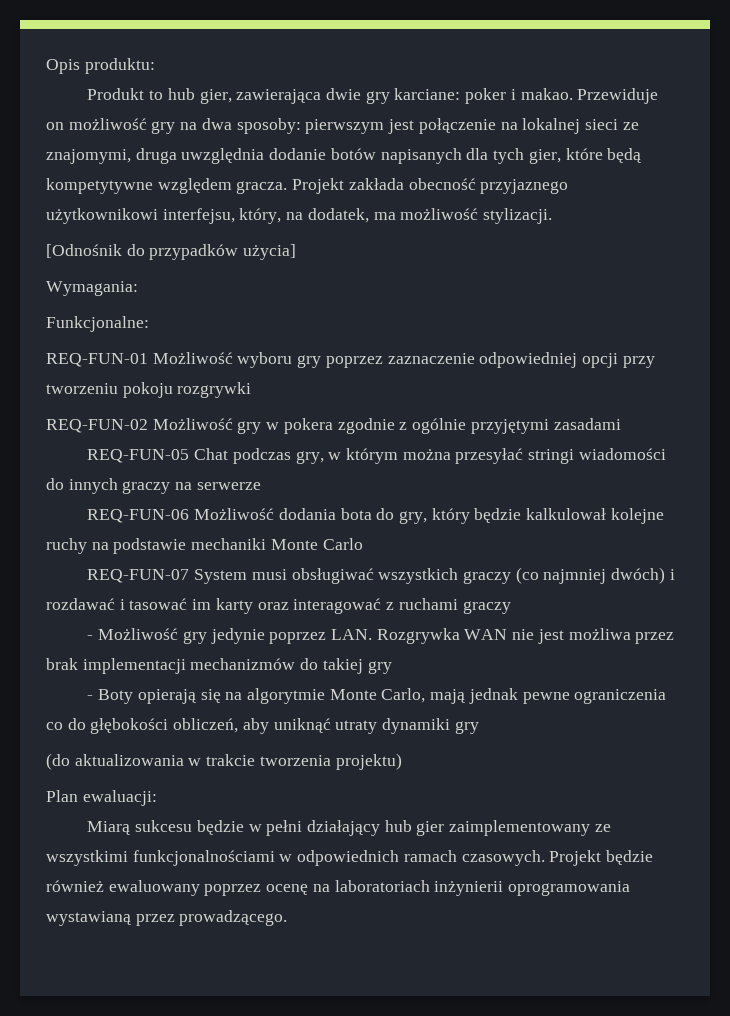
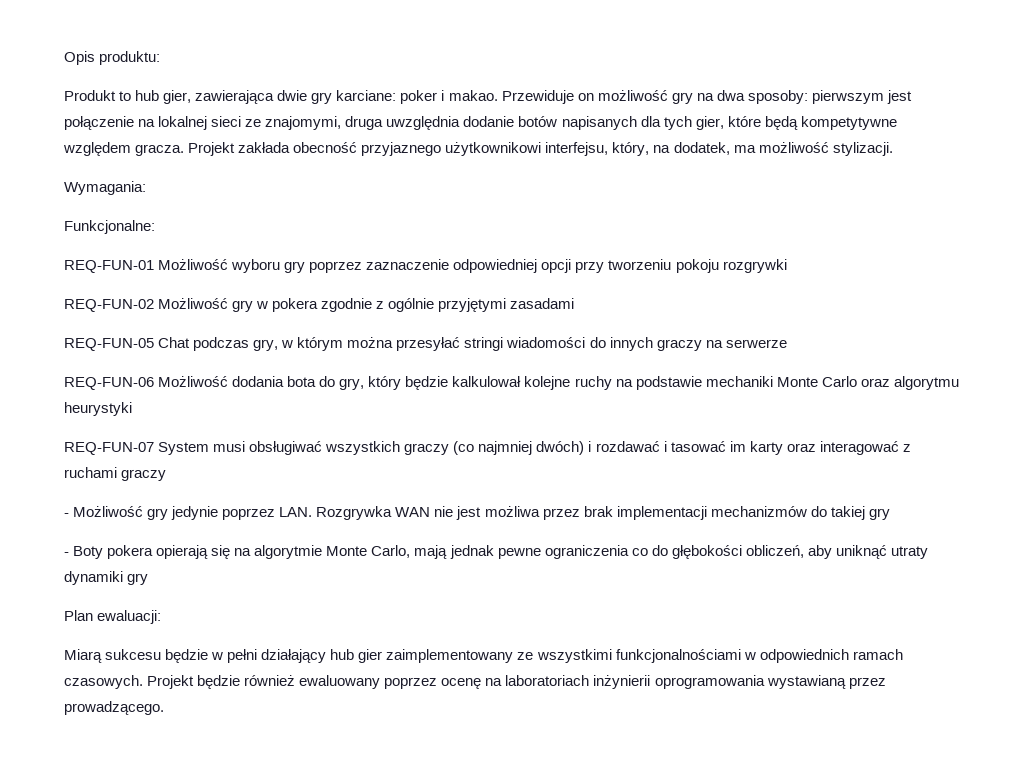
[46,244,297,260] // [Odnośnik do przypadków użycia] -> (893, 149) none
(363, 544) none -> [860,376,959,390] [64,402,132,416] oraz algorytmu heurystyki
(134, 696) none -> [107,545,154,559] pokera
[46,753,402,770] // (do aktualizowania w trakcie tworzenia projektu) -> (149, 579) none

